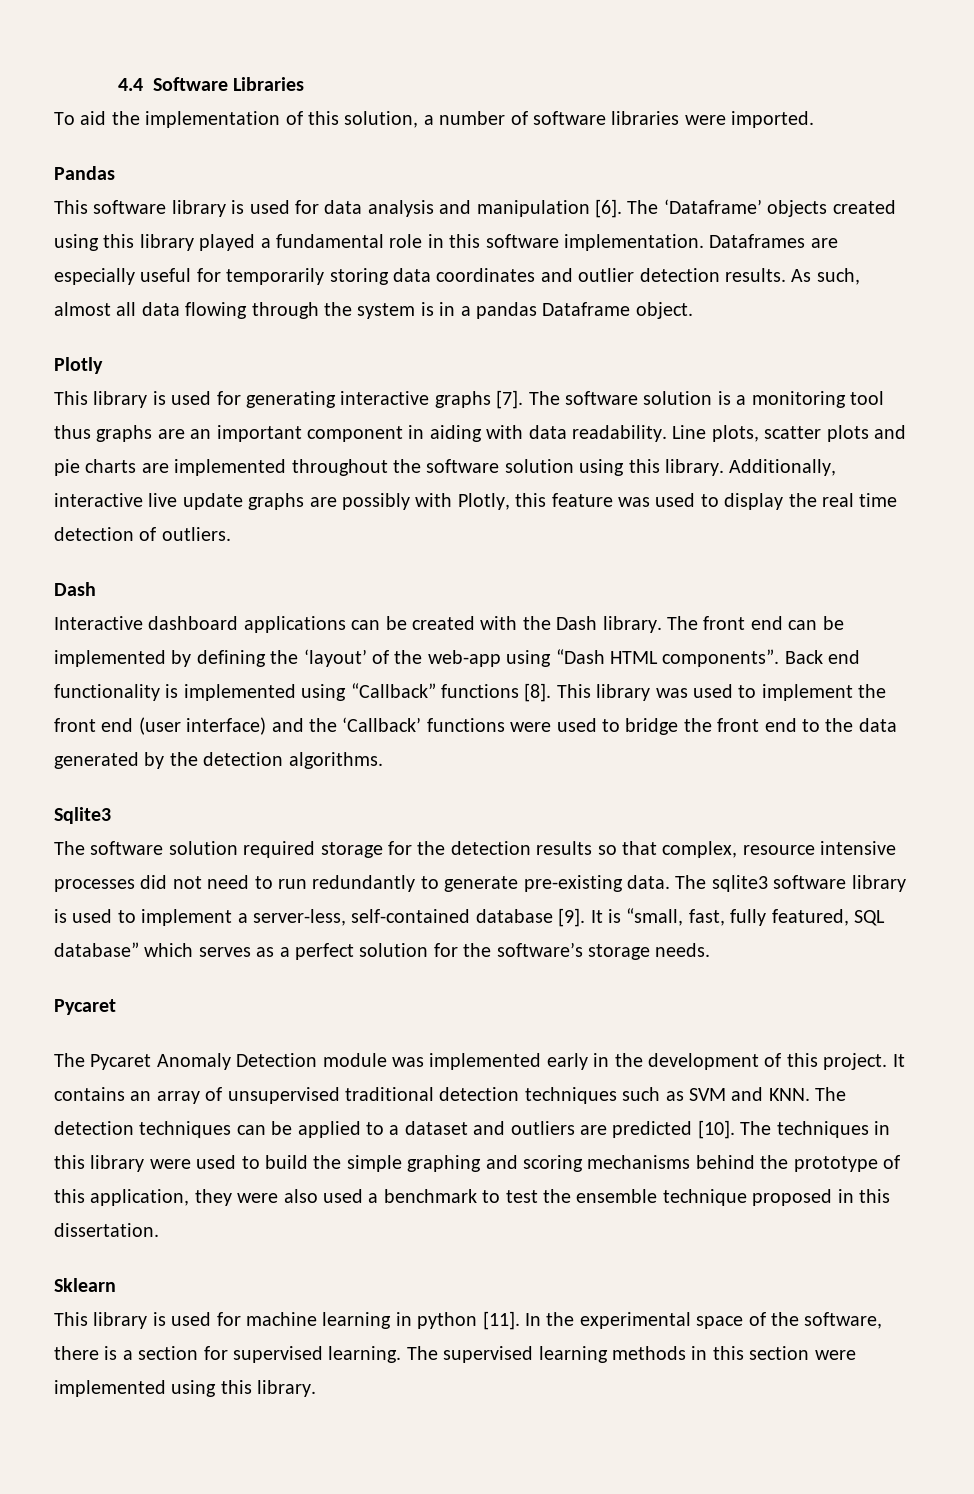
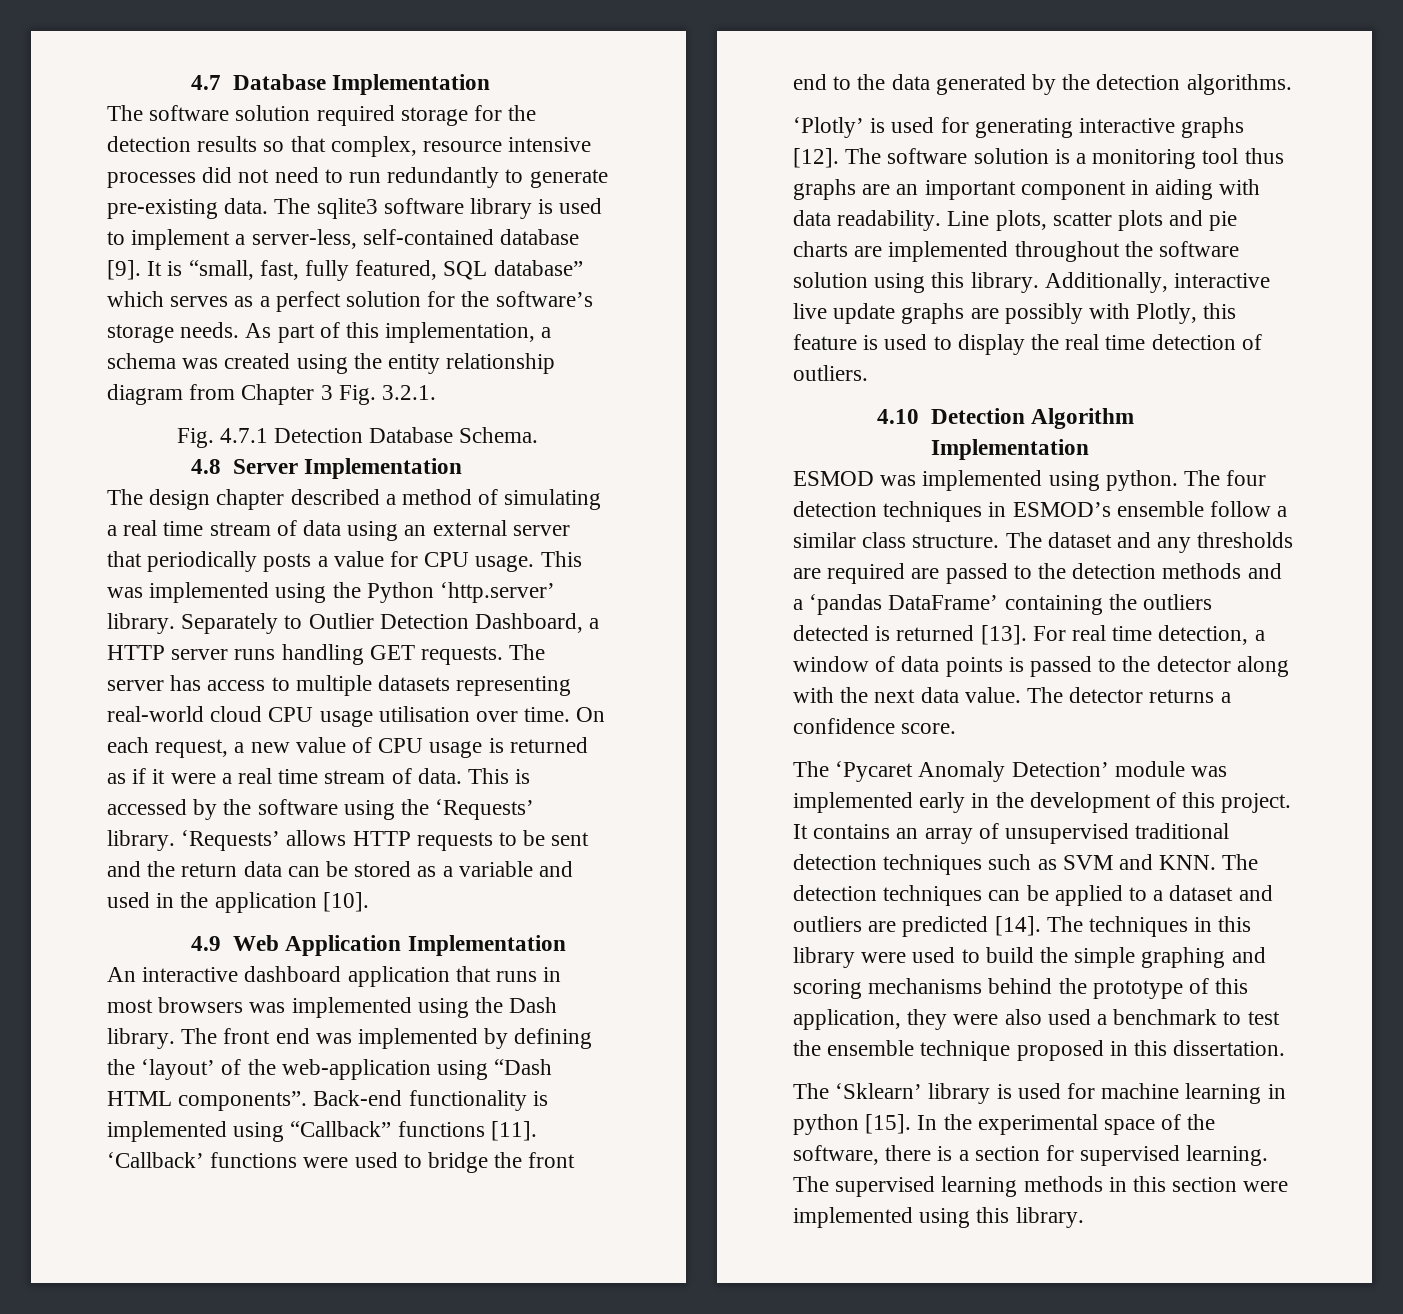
[117,77,305,91] [54,111,815,128] [54,166,115,180] [54,199,896,218] [54,234,838,251] [54,268,860,285] [54,302,693,319] [54,357,103,374] [54,390,884,409] [54,425,906,442] [54,459,837,476] [54,493,898,510] [54,527,231,541] [54,582,96,596] [54,616,844,633] [54,649,861,667] [54,683,887,702] [54,717,897,735] [54,752,383,769] [54,807,111,824] 4.4 Software Libraries // To aid the implementation of this solution, a number of software libraries were imported. // Pandas // This software library is used for data analysis and manipulation [6]. The ‘Dataframe’ objects created using this library played a fundamental role in this software implementation. Dataframes are especially useful for temporarily storing data coordinates and outlier detection results. As such, almost all data flowing through the system is in a pandas Dataframe object. // Plotly // This library is used for generating interactive graphs [7]. The software solution is a monitoring tool thus graphs are an important component in aiding with data readability. Line plots, scatter plots and pie charts are implemented throughout the software solution using this library. Additionally, interactive live update graphs are possibly with Plotly, this feature was used to display the real time detection of outliers. // Dash // Interactive dashboard applications can be created with the Dash library. The front end can be implemented by defining the ‘layout’ of the web-app using “Dash HTML components”. Back end functionality is implemented using “Callback” functions [8]. This library was used to implement the front end (user interface) and the ‘Callback’ functions were used to bridge the front end to the data generated by the detection algorithms. // Sqlite3 -> [191,74,491,95] 4.7 Database Implementation
[54,999,116,1015] [54,1053,318,1070] // Pycaret // The Pycaret Anomaly Detection -> [245,322,552,343] [107,353,556,374] [107,384,437,405] [176,427,539,448] [191,458,463,479] [107,489,602,510] [107,520,570,541] [107,551,582,572] [107,582,556,603] [107,613,600,634] [107,644,546,665] [107,675,572,696] [107,706,606,727] [107,737,588,758] [107,768,531,784] [107,799,535,820] [107,830,590,851] [107,861,574,877] [107,892,369,913] [191,935,566,956] [107,966,562,987] [107,997,558,1018] [107,1028,593,1049] [107,1059,553,1080] [107,1090,548,1111] [107,1121,537,1142] [107,1152,576,1173] [793,74,1292,95] [793,117,1245,138] [793,148,1284,169] [793,179,1261,200] [793,210,1238,231] [793,241,1240,262] [793,272,1271,293] [793,303,1237,324] [793,334,1262,355] [793,365,868,381] [877,408,1134,429] [930,439,1089,460] [793,470,1267,491] [793,501,1288,522] [793,532,1294,553] [793,563,1282,584] [793,594,1213,615] [793,625,1265,645] [793,656,1289,677] [793,687,1231,703] [793,718,957,734] [793,761,1109,782] As part of this implementation, a schema was created using the entity relationship diagram from Chapter 3 Fig. 3.2.1. // Fig. 4.7.1 Detection Database Schema. // 4.8 Server Implementation // The design chapter described a method of simulating a real time stream of data using an external server that periodically posts a value for CPU usage. This was implemented using the Python ‘http.server’ library. Separately to Outlier Detection Dashboard, a HTTP server runs handling GET requests. The server has access to multiple datasets representing real-world cloud CPU usage utilisation over time. On each request, a new value of CPU usage is returned as if it were a real time stream of data. This is accessed by the software using the ‘Requests’ library. ‘Requests’ allows HTTP requests to be sent and the return data can be stored as a variable and used in the application [10]. // 4.9 Web Application Implementation // An interactive dashboard application that runs in most browsers was implemented using the Dash library. The front end was implemented by defining the ‘layout’ of the web-application using “Dash HTML components”. Back-end functionality is implemented using “Callback” functions [11]. ‘Callback’ functions were used to bridge the front end to the data generated by the detection algorithms. // ‘Plotly’ is used for generating interactive graphs [12]. The software solution is a monitoring tool thus graphs are an important component in aiding with data readability. Line plots, scatter plots and pie charts are implemented throughout the software solution using this library. Additionally, interactive live update graphs are possibly with Plotly, this feature is used to display the real time detection of outliers. // 4.10 Detection Algorithm Implementation // ESMOD was implemented using python. The four detection techniques in ESMOD’s ensemble follow a similar class structure. The dataset and any thresholds are required are passed to the detection methods and a ‘pandas DataFrame’ containing the outliers detected is returned [13]. For real time detection, a window of data points is passed to the detector along with the next data value. The detector returns a confidence score. // The ‘Pycaret Anomaly Detection’
[697,1120,735,1139] [10]. -> [994,916,1041,936] [14].
[54,1278,116,1292] [54,1312,88,1326] Sklearn // This -> [793,1083,923,1099] The ‘Sklearn’
[482,1311,520,1330] [11]. -> [865,1114,912,1134] [15].

